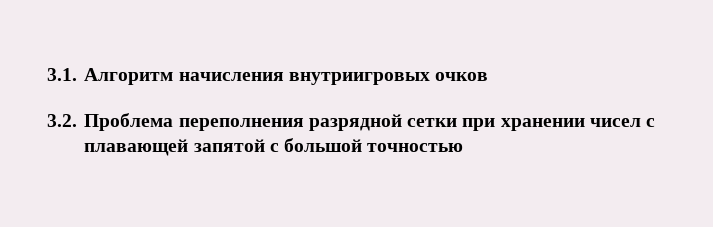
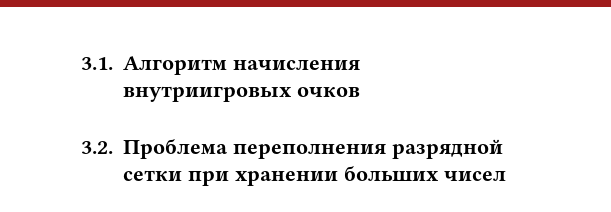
[589,118,656,127] [84,138,464,156] чисел с плавающей запятой с большой точностью -> [344,166,506,181] больших чисел

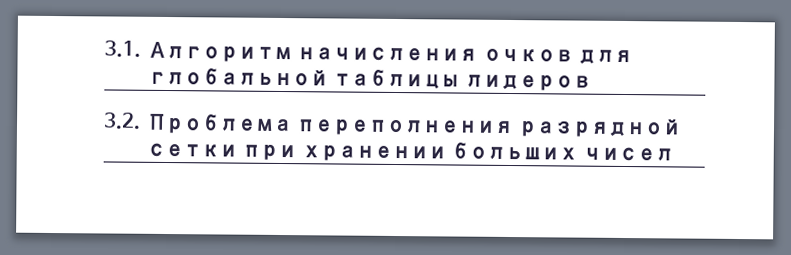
[123,86,292,102] внутриигровых -> (479, 54) none
(360, 92) none -> [578,49,634,65] [148,66,592,91] для глобальной таблицы лидеров

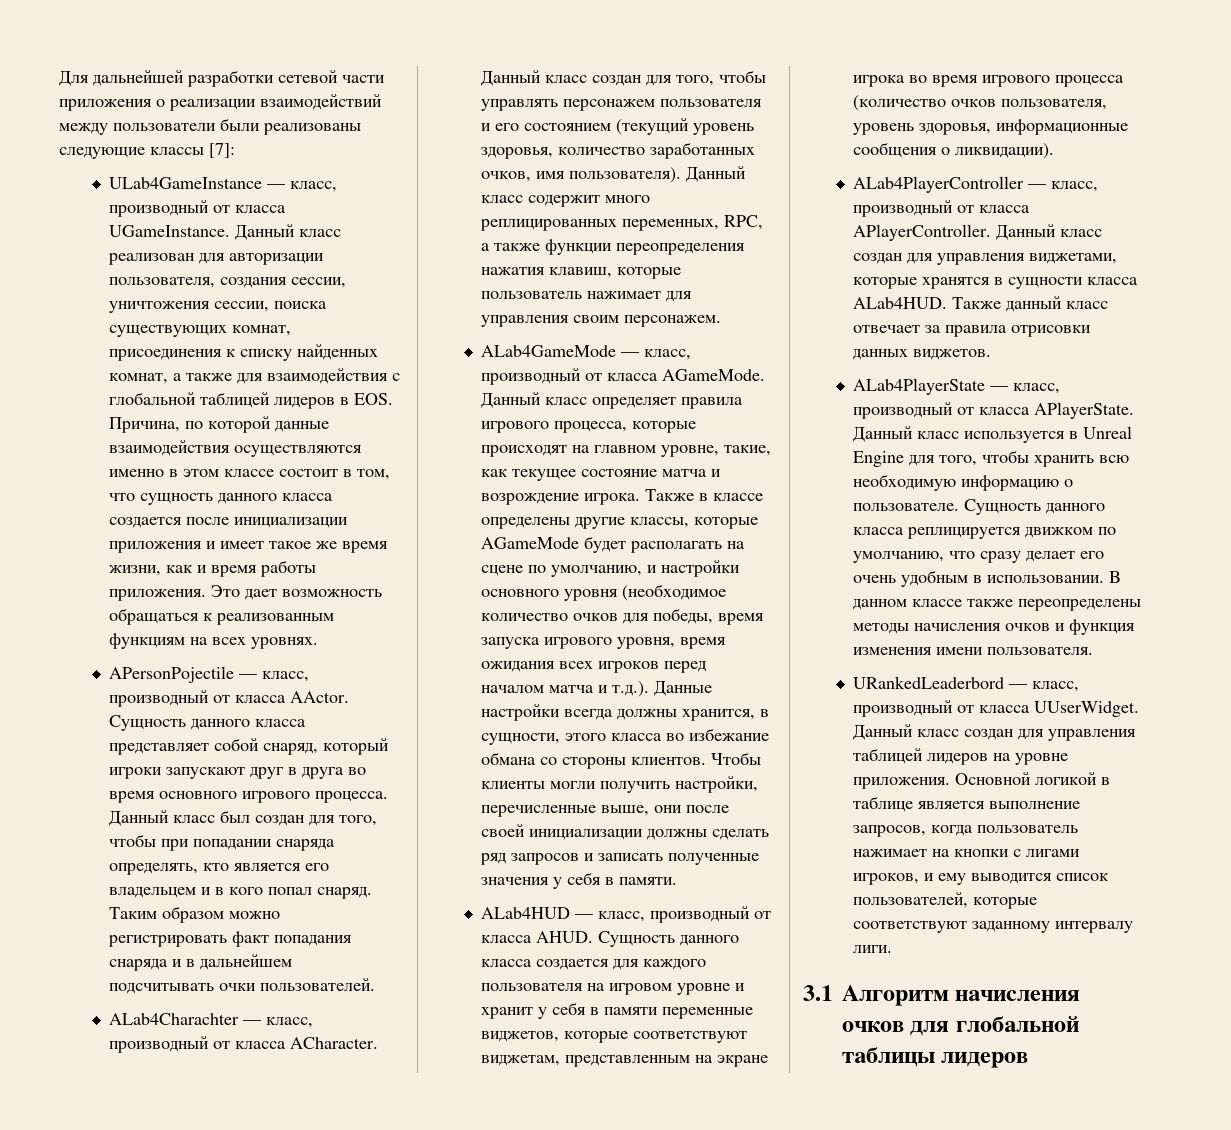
[104,40,141,58] 3.1. -> [59,70,385,87] [59,94,382,111] [59,118,361,135] [59,143,235,159] [109,177,338,192] [109,200,287,217] [109,224,342,240] [108,253,325,265] [109,277,347,288] [109,301,328,313] [109,325,292,337] [109,344,379,361] [109,368,401,384] [109,392,394,409] [109,416,330,433] [109,440,363,457] [109,469,391,480] [109,493,334,505] [109,517,349,528] [109,541,389,553] [109,560,317,577] [109,585,383,601] [109,608,335,625] [109,633,319,649] [109,666,310,683] [109,690,350,707] [109,715,307,731] [109,738,390,755] [109,767,367,779] [109,791,389,803] [109,810,378,826] [109,834,336,851] [109,863,330,875] [109,887,373,899] [109,906,281,923] [108,931,353,947] [109,954,293,971] [109,978,376,994] [109,1013,314,1028] [109,1036,379,1053] [481,70,767,86] [481,99,763,111] [481,118,755,135] [481,142,756,159] [481,166,747,183] [481,195,651,207] [480,215,764,231] [481,239,746,255] [481,267,682,279] [481,291,693,302] [481,315,722,327] [481,345,692,360] [481,368,766,385] [481,392,744,409] [481,421,697,433] [481,445,772,457] [481,469,722,481] [481,489,764,505] [481,517,759,529] [481,536,746,553] [481,560,741,577] [481,584,727,601] [481,608,765,625] [481,637,727,649] [481,661,707,673] [481,681,713,697] [481,704,770,721] [481,728,770,745] [481,752,762,769] [481,776,759,793] [481,805,730,817] [481,824,770,840] [480,853,760,865] [481,872,678,889] [481,906,772,923] [481,931,740,947] [481,959,707,970] [481,983,746,995] [481,1002,754,1019] [481,1031,748,1043] [481,1055,769,1067] [853,75,1125,87] [853,95,1108,111] [853,119,1129,135] [853,142,1055,159] [853,176,1099,193] [853,200,1031,217] [853,224,1103,241] [853,253,1118,265] [853,277,1139,289] [853,296,1109,312] [853,325,1092,337] [853,349,992,360] [853,378,1061,395] [853,402,1135,419] [853,426,1133,443] [853,450,1130,467] [853,474,1074,491] [853,499,1106,515] [853,527,1117,539] [853,551,1105,563] [853,570,1122,587] [853,599,1142,611] [853,619,1136,635] [853,647,1094,655] [853,676,1080,692] [853,700,1140,717] [853,724,1137,741] [853,748,1069,765] [853,772,1111,789] [853,796,1081,812] [853,825,1079,837] [853,849,1081,857] [853,873,1109,885] [853,892,1038,909] [853,921,1134,933] [853,945,893,953] [803,985,833,1001] Для дальнейшей разработки сетевой части приложения о реализации взаимодействий между пользователи были реализованы следующие классы [7]: // ULab4GameInstance — класс, производный от класса UGameInstance. Данный класс реализован для авторизации пользователя, создания сессии, уничтожения сессии, поиска существующих комнат, присоединения к списку найденных комнат, а также для взаимодействия с глобальной таблицей лидеров в EOS. Причина, по которой данные взаимодействия осуществляются именно в этом классе состоит в том, что сущность данного класса создается после инициализации приложения и имеет такое же время жизни, как и время работы приложения. Это дает возможность обращаться к реализованным функциям на всех уровнях. // APersonPojectile — класс, производный от класса AActor. Сущность данного класса представляет собой снаряд, который игроки запускают друг в друга во время основного игрового процесса. Данный класс был создан для того, чтобы при попадании снаряда определять, кто является его владельцем и в кого попал снаряд. Таким образом можно регистрировать факт попадания снаряда и в дальнейшем подсчитывать очки пользователей. // ALab4Charachter — класс, производный от класса ACharacter. Данный класс создан для того, чтобы управлять персонажем пользователя и его состоянием (текущий уровень здоровья, количество заработанных очков, имя пользователя). Данный класс содержит много реплицированных переменных, RPC, а также функции переопределения нажатия клавиш, которые пользователь нажимает для управления своим персонажем. // ALab4GameMode — класс, производный от класса AGameMode. Данный класс определяет правила игрового процесса, которые происходят на главном уровне, такие, как текущее состояние матча и возрождение игрока. Также в классе определены другие классы, которые AGameMode будет располагать на сцене по умолчанию, и настройки основного уровня (необходимое количество очков для победы, время запуска игрового уровня, время ожидания всех игроков перед началом матча и т.д.). Данные настройки всегда должны хранится, в сущности, этого класса во избежание обмана со стороны клиентов. Чтобы клиенты могли получить настройки, перечисленные выше, они после своей инициализации должны сделать ряд запросов и записать полученные значения у себя в памяти. // ALab4HUD — класс, производный от класса AHUD. Сущность данного класса создается для каждого пользователя на игровом уровне и хранит у себя в памяти переменные виджетов, которые соответствуют виджетам, представленным на экране игрока во время игрового процесса (количество очков пользователя, уровень здоровья, информационные сообщения о ликвидации). // ALab4PlayerController — класс, производный от класса APlayerController. Данный класс создан для управления виджетами, которые хранятся в сущности класса ALab4HUD. Также данный класс отвечает за правила отрисовки данных виджетов. // ALab4PlayerState — класс, производный от класса APlayerState. Данный класс используется в Unreal Engine для того, чтобы хранить всю необходимую информацию о пользователе. Сущность данного класса реплицируется движком по умолчанию, что сразу делает его очень удобным в использовании. В данном классе также переопределены методы начисления очков и функция изменения имени пользователя. // URankedLeaderbord — класс, производный от класса UUserWidget. Данный класс создан для управления таблицей лидеров на уровне приложения. Основной логикой в таблице является выполнение запросов, когда пользователь нажимает на кнопки с лигами игроков, и ему выводится список пользователей, которые соответствуют заданному интервалу лиги. // 3.1
[103,112,682,138] [147,141,674,162] // 3.2. Проблема переполнения разрядной сетки при хранении больших чисел -> (1029, 1060) none

